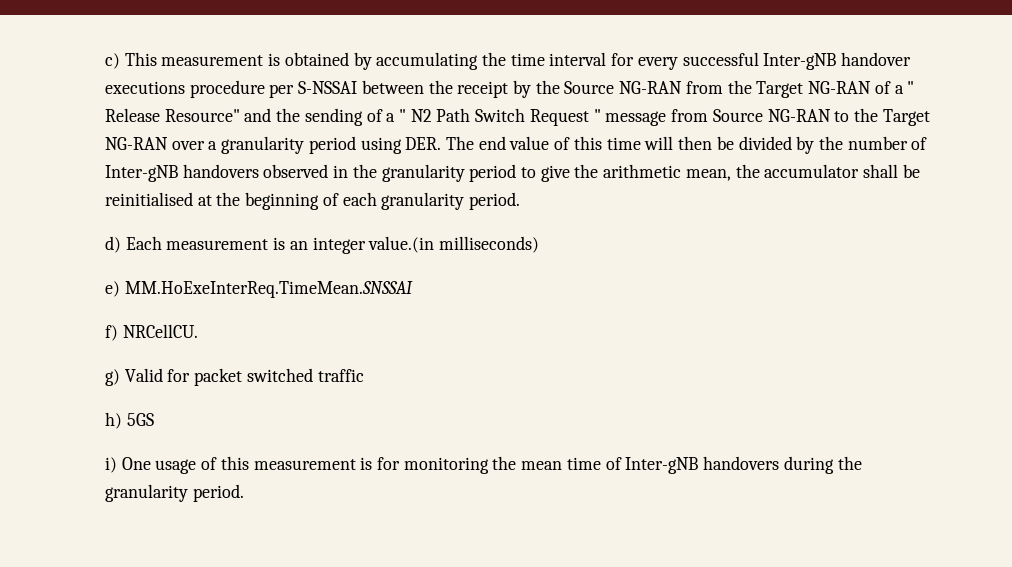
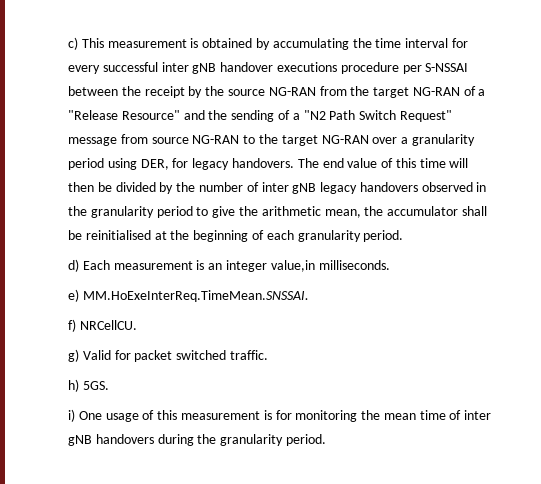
[763,53,837,70] Inter-gNB -> [161,62,217,74] inter gNB
[564,81,615,94] Source -> [227,89,265,96] source
[756,81,804,98] Target -> [373,87,410,98] target
[907,81,915,94] [104,108,160,122] " Release -> [68,110,119,120] "Release
[399,108,601,126] " N2 Path Switch Request " -> [303,110,452,122] "N2 Path Switch Request"
[712,109,763,122] Source -> [151,137,189,144] source
[882,109,930,126] Target -> [281,135,318,146] target
[405,137,442,150] DER. -> [140,158,294,170] DER, for legacy handovers.
[104,165,178,182] Inter-gNB -> [261,182,358,194] inter gNB legacy
[368,236,540,253] value.(in milliseconds) -> [270,260,390,272] value,in milliseconds.
[124,281,413,298] MM.HoExeInterReq.TimeMean.SNSSAI -> [82,290,309,302] MM.HoExeInterReq.TimeMean.SNSSAI.
[317,369,364,382] traffic -> [229,350,268,360] traffic.
[126,413,154,426] 5GS -> [82,381,109,390] 5GS.
[625,457,699,474] Inter-gNB -> [464,410,492,420] [68,435,93,446] inter gNB

